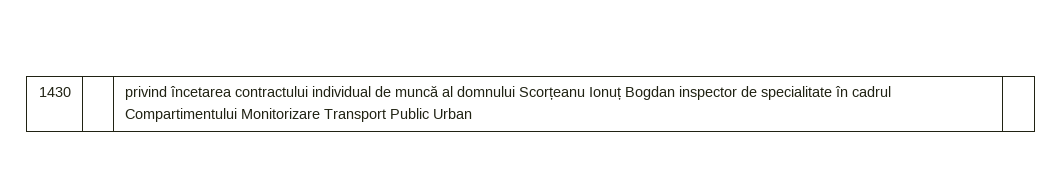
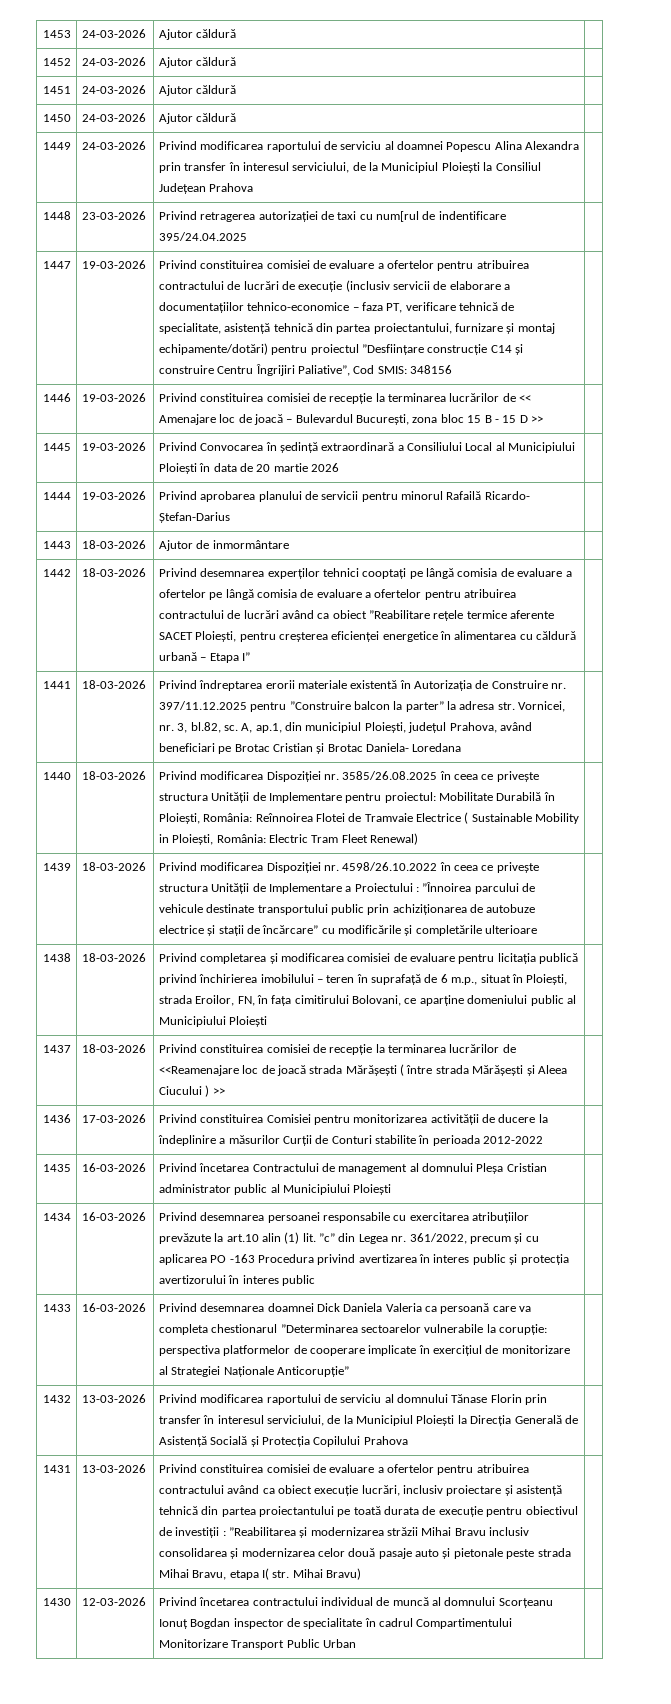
(39, 92) none -> [43,30,72,38] [81,29,146,38] [158,29,237,40] [43,58,72,66] [81,57,146,66] [158,57,237,68] [43,86,72,94] [81,85,146,94] [158,85,237,96] [43,114,72,122] [81,113,146,122] [158,113,237,124] [43,142,72,150] [81,141,146,150] [158,141,580,152] [158,162,541,173] [158,183,254,194] [43,211,72,220] [81,211,146,220] [158,211,506,222] [158,232,247,241] [43,261,72,269] [81,260,146,269] [158,260,529,271] [158,280,511,292] [158,302,515,313] [158,323,555,334] [158,343,524,355] [158,364,453,376] [43,393,72,402] [81,393,146,402] [158,393,532,404] [158,414,544,425] [43,443,72,451] [81,442,146,451] [158,442,576,453] [158,463,340,474] [43,492,72,500] [81,491,146,500] [158,491,530,502] [158,512,230,523] [43,541,72,549] [81,540,146,549] [158,540,289,551] [43,569,72,577] [81,568,146,577] [158,568,572,579] [158,589,517,600] [158,610,555,621] [158,631,577,642] [158,652,250,663] [43,681,72,689] [81,680,146,689] [158,680,567,691] [158,701,566,712] [158,722,532,733] [158,743,462,754] [43,772,72,780] [81,771,146,780] [158,771,539,782] [158,792,555,803] [158,812,580,824] [158,833,419,845] [43,863,72,871] [81,862,146,871] [158,862,539,873] [158,882,536,894] [158,904,536,915] [158,925,538,936] [43,953,72,962] [81,953,146,962] [158,953,579,964] [158,974,568,985] [158,995,576,1006] [158,1016,268,1027] [43,1045,72,1053] [81,1044,146,1053] [158,1044,516,1055] [158,1064,567,1076] [158,1085,225,1097] [43,1114,72,1123] [81,1114,146,1123] [158,1114,548,1125] [157,1135,544,1146] [43,1164,72,1172] [81,1163,146,1172] [158,1163,547,1174] [158,1184,392,1195] [43,1213,72,1221] [81,1212,146,1221] [158,1212,530,1223] [158,1232,539,1244] [158,1254,569,1265] [158,1275,315,1286] [43,1304,72,1312] [81,1303,146,1312] [158,1303,532,1314] [158,1324,548,1335] [158,1345,570,1356] [158,1366,349,1377] [43,1395,72,1403] [81,1394,146,1403] [158,1394,548,1405] [158,1415,578,1426] [158,1436,408,1447] [43,1465,72,1473] [81,1464,146,1473] [158,1464,529,1475] [158,1485,563,1496] [158,1506,578,1517] [158,1527,530,1538] [158,1548,571,1559] [158,1568,362,1580] 1453 | 24-03-2026 | Ajutor căldură | // 1452 | 24-03-2026 | Ajutor căldură | // 1451 | 24-03-2026 | Ajutor căldură | // 1450 | 24-03-2026 | Ajutor căldură | // 1449 | 24-03-2026 | Privind modificarea raportului de serviciu al doamnei Popescu Alina Alexandra prin transfer în interesul serviciului, de la Municipiul Ploiești la Consiliul Județean Prahova | // 1448 | 23-03-2026 | Privind retragerea autorizației de taxi cu num[rul de indentificare 395/24.04.2025 | // 1447 | 19-03-2026 | Privind constituirea comisiei de evaluare a ofertelor pentru atribuirea contractului de lucrări de execuție (inclusiv servicii de elaborare a documentațiilor tehnico-economice – faza PT, verificare tehnică de specialitate, asistență tehnică din partea proiectantului, furnizare și montaj echipamente/dotări) pentru proiectul ”Desființare construcție C14 și construire Centru Îngrijiri Paliative”, Cod SMIS: 348156 | // 1446 | 19-03-2026 | Privind constituirea comisiei de recepție la terminarea lucrărilor de << Amenajare loc de joacă – Bulevardul București, zona bloc 15 B - 15 D >> | // 1445 | 19-03-2026 | Privind Convocarea în ședință extraordinară a Consiliului Local al Municipiului Ploiești în data de 20 martie 2026 | // 1444 | 19-03-2026 | Privind aprobarea planului de servicii pentru minorul Rafailă Ricardo- Ștefan-Darius | // 1443 | 18-03-2026 | Ajutor de inmormântare | // 1442 | 18-03-2026 | Privind desemnarea experților tehnici cooptați pe lângă comisia de evaluare a ofertelor pe lângă comisia de evaluare a ofertelor pentru atribuirea contractului de lucrări având ca obiect ”Reabilitare rețele termice aferente SACET Ploiești, pentru creșterea eficienței energetice în alimentarea cu căldură urbană – Etapa I” | // 1441 | 18-03-2026 | Privind îndreptarea erorii materiale existentă în Autorizația de Construire nr. 397/11.12.2025 pentru ”Construire balcon la parter” la adresa str. Vornicei, nr. 3, bl.82, sc. A, ap.1, din municipiul Ploiești, județul Prahova, având beneficiari pe Brotac Cristian și Brotac Daniela- Loredana | // 1440 | 18-03-2026 | Privind modificarea Dispoziției nr. 3585/26.08.2025 în ceea ce privește structura Unității de Implementare pentru proiectul: Mobilitate Durabilă în Ploiești, România: Reînnoirea Flotei de Tramvaie Electrice ( Sustainable Mobility in Ploiești, România: Electric Tram Fleet Renewal) | // 1439 | 18-03-2026 | Privind modificarea Dispoziției nr. 4598/26.10.2022 în ceea ce privește structura Unității de Implementare a Proiectului : ”Înnoirea parcului de vehicule destinate transportului public prin achiziționarea de autobuze electrice și stații de încărcare” cu modificările și completările ulterioare | // 1438 | 18-03-2026 | Privind completarea și modificarea comisiei de evaluare pentru licitația publică privind închirierea imobilului – teren în suprafață de 6 m.p., situat în Ploiești, strada Eroilor, FN, în fața cimitirului Bolovani, ce aparține domeniului public al Municipiului Ploiești | // 1437 | 18-03-2026 | Privind constituirea comisiei de recepție la terminarea lucrărilor de <<Reamenajare loc de joacă strada Mărășești ( între strada Mărășești și Aleea Ciucului ) >> | // 1436 | 17-03-2026 | Privind constituirea Comisiei pentru monitorizarea activității de ducere la îndeplinire a măsurilor Curții de Conturi stabilite în perioada 2012-2022 | // 1435 | 16-03-2026 | Privind încetarea Contractului de management al domnului Pleșa Cristian administrator public al Municipiului Ploiești | // 1434 | 16-03-2026 | Privind desemnarea persoanei responsabile cu exercitarea atribuțiilor prevăzute la art.10 alin (1) lit. ”c” din Legea nr. 361/2022, precum și cu aplicarea PO -163 Procedura privind avertizarea în interes public și protecția avertizorului în interes public | // 1433 | 16-03-2026 | Privind desemnarea doamnei Dick Daniela Valeria ca persoană care va completa chestionarul ”Determinarea sectoarelor vulnerabile la corupție: perspectiva platformelor de cooperare implicate în exercițiul de monitorizare al Strategiei Naționale Anticorupție” | // 1432 | 13-03-2026 | Privind modificarea raportului de serviciu al domnului Tănase Florin prin transfer în interesul serviciului, de la Municipiul Ploiești la Direcția Generală de Asistență Socială și Protecția Copilului Prahova | // 1431 | 13-03-2026 | Privind constituirea comisiei de evaluare a ofertelor pentru atribuirea contractului având ca obiect execuție lucrări, inclusiv proiectare și asistență tehnică din partea proiectantului pe toată durata de execuție pentru obiectivul de investiții : ”Reabilitarea și modernizarea străzii Mihai Bravu inclusiv consolidarea și modernizarea celor două pasaje auto și pietonale peste strada Mihai Bravu, etapa I( str. Mihai Bravu) | //
[124,86,167,100] | privind -> [81,1597,146,1606] [158,1597,197,1606] 12-03-2026 | Privind

